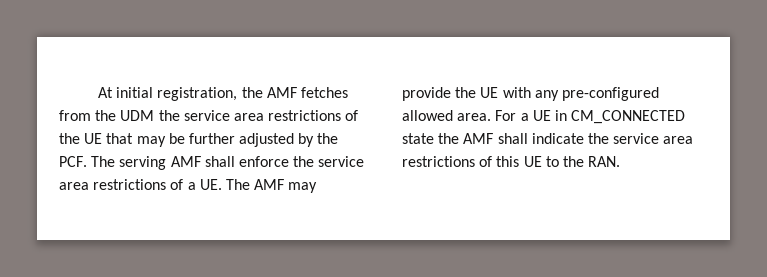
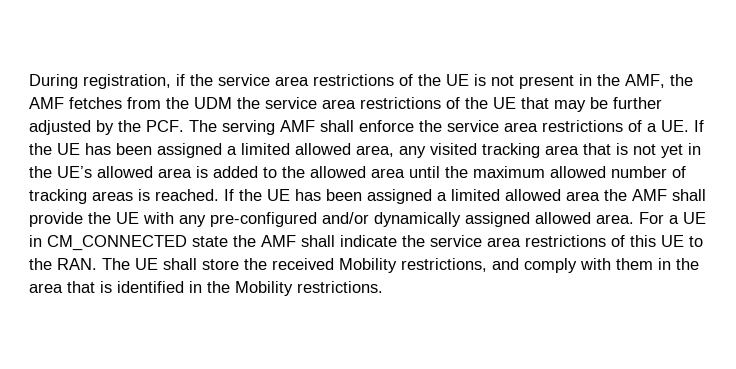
[97,87,238,101] At initial registration, -> [29,74,665,89] During registration, if the service area restrictions of the UE is not present in the AMF,
[225,179,318,193] The AMF may -> [694,120,704,132] [29,143,701,158] [29,166,686,178] [29,189,706,204] If the UE has been assigned a limited allowed area, any visited tracking area that is not yet in the UE’s allowed area is added to the allowed area until the maximum allowed number of tracking areas is reached. If the UE has been assigned a limited allowed area the AMF shall
(659, 94) none -> [322,212,530,227] and/or dynamically assigned
(621, 161) none -> [102,258,699,273] [29,281,383,296] The UE shall store the received Mobility restrictions, and comply with them in the area that is identified in the Mobility restrictions.

